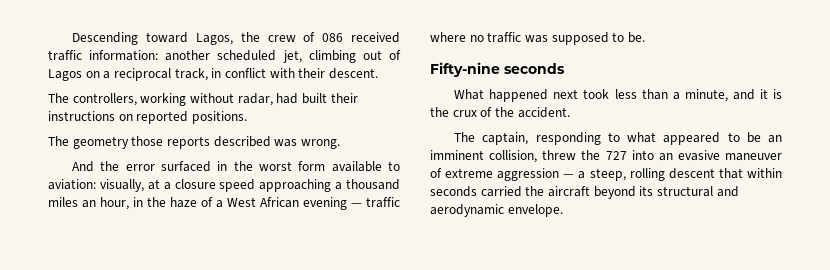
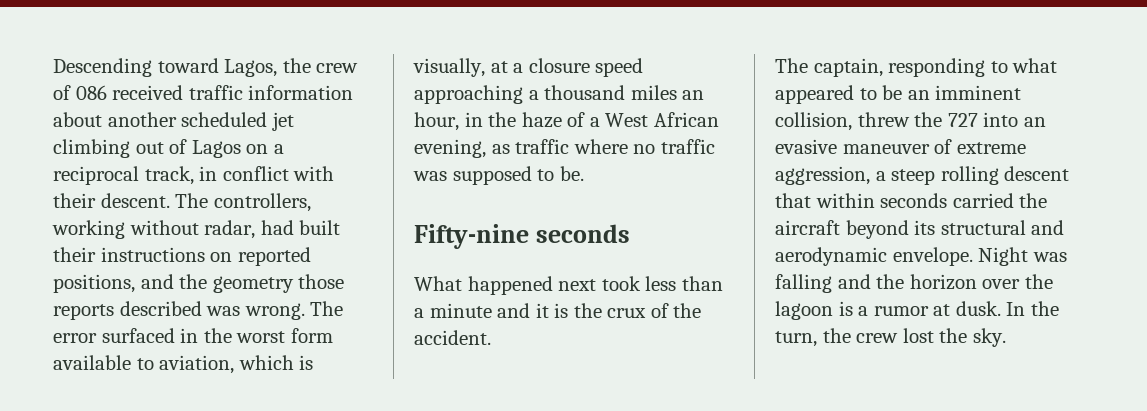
[89,50,159,61] information: -> [248,85,354,100] [53,112,102,127] information about
[282,50,302,63] jet, -> [271,112,294,131] jet
(378, 73) // -> (170, 200) none
[191,111,247,124] [48,136,69,146] positions. // The -> [53,274,208,293] positions, and the
[72,161,120,172] // And the -> [310,301,344,316] The
[48,179,96,190] aviation: -> [159,355,314,374] aviation, which is
[303,197,362,210] evening — -> [414,139,510,158] evening, as
[684,89,728,102] minute, -> [429,303,492,318] minute
[497,168,626,181] aggression — a steep, -> [775,166,936,185] aggression, a steep
(563, 210) none -> [978,247,1067,266] [775,274,1053,293] [775,301,1059,320] [775,328,1006,347] Night was falling and the horizon over the lagoon is a rumor at dusk. In the turn, the crew lost the sky.

